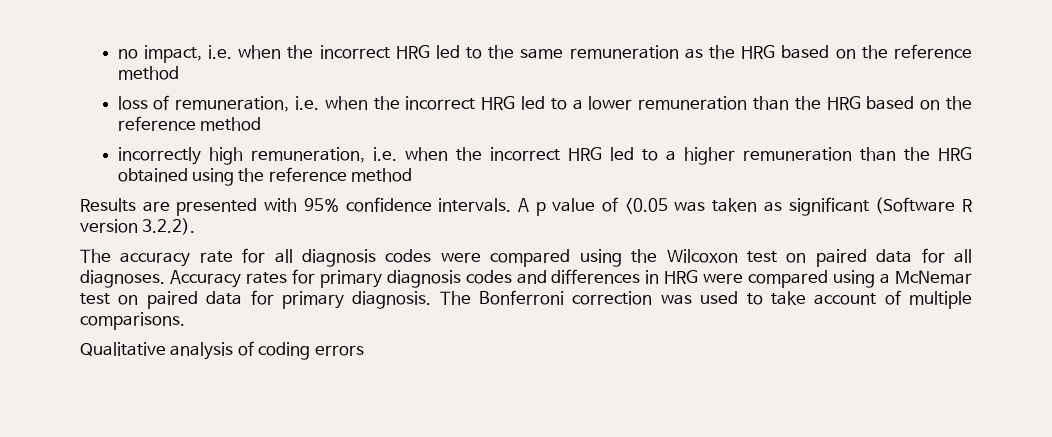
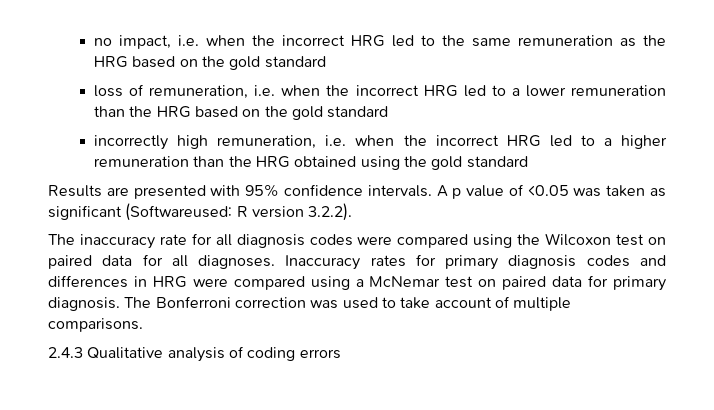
[894,44,973,59] [117,66,179,80] reference method -> [229,56,326,70] gold standard
[117,116,262,131] reference method -> [292,106,389,120] gold standard
[268,167,413,182] reference method -> [431,156,528,170] gold standard
[875,197,956,214] (Software -> [125,203,233,221] (Softwareused:
[120,252,191,267] accuracy -> [79,234,155,249] inaccuracy
[169,270,241,288] Accuracy -> [285,255,361,270] Inaccuracy
(185, 321) none -> [48,347,83,358] 2.4.3

